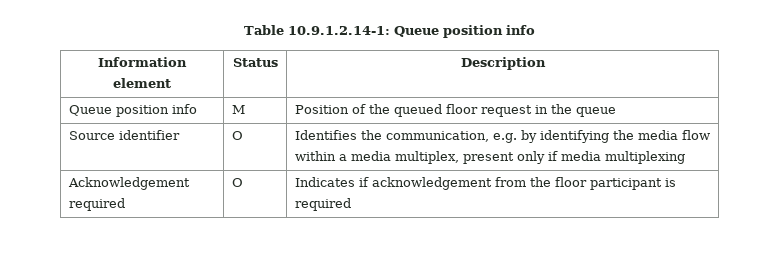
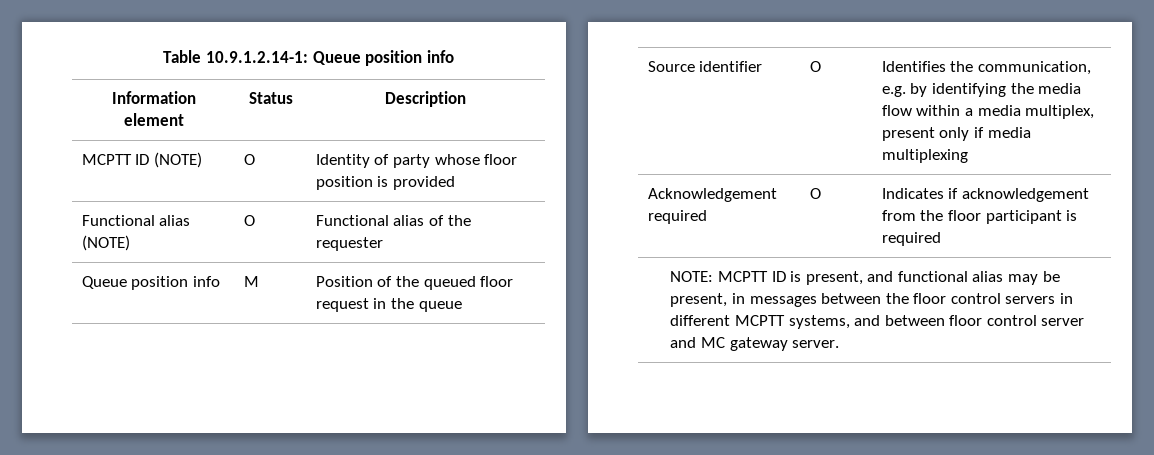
(546, 63) none -> [81,152,203,168] [243,154,255,165] [315,154,518,168] [315,176,456,190] [81,215,191,226] [81,235,130,251] [243,215,255,226] [315,215,471,226] [315,237,383,251] // MCPTT ID (NOTE) | O | Identity of party whose floor position is provided // Functional alias (NOTE) | O | Functional alias of the requester
(351, 204) none -> [670,271,1060,285] [670,293,1074,307] [670,315,1085,329] [670,337,840,351] // NOTE: MCPTT ID is present, and functional alias may be present, in messages between the floor control servers in different MCPTT systems, and between floor control server and MC gateway server.

